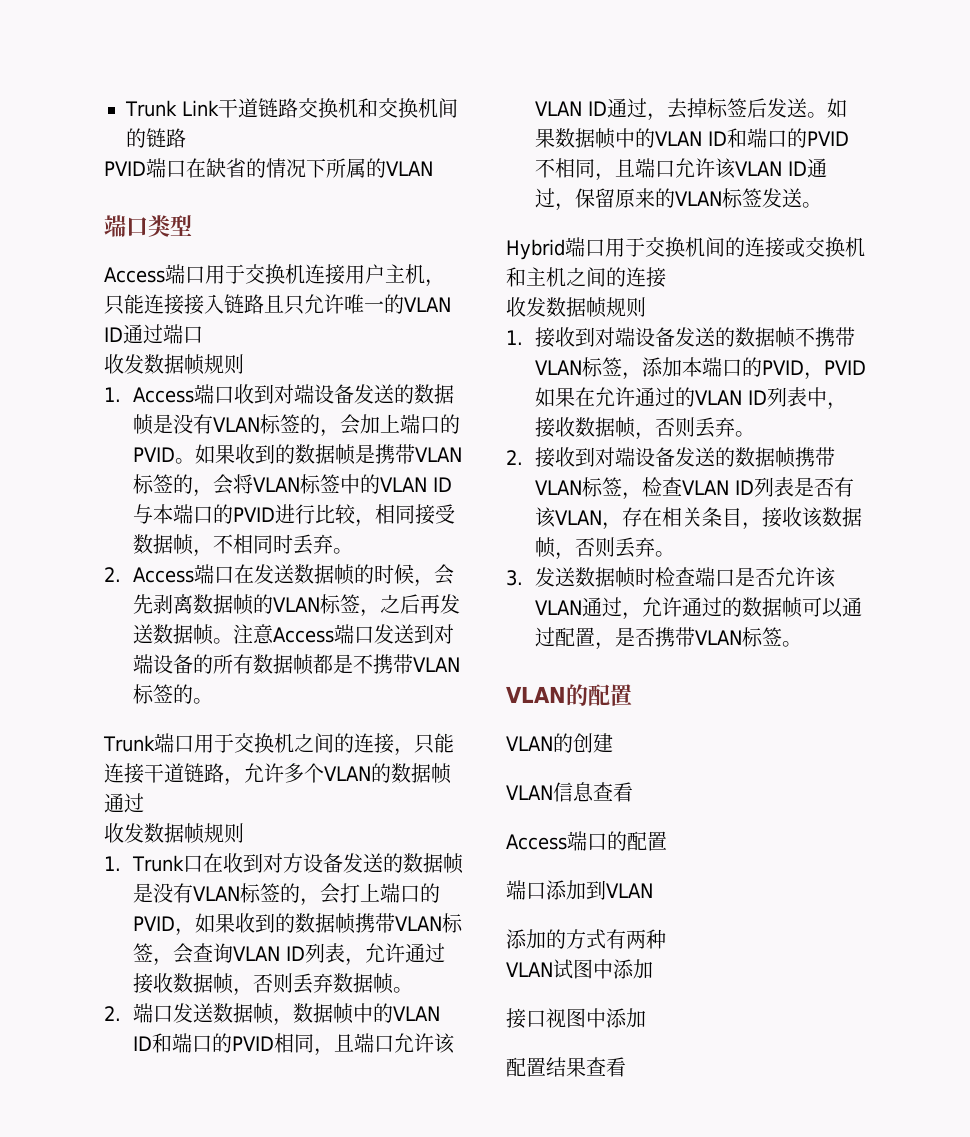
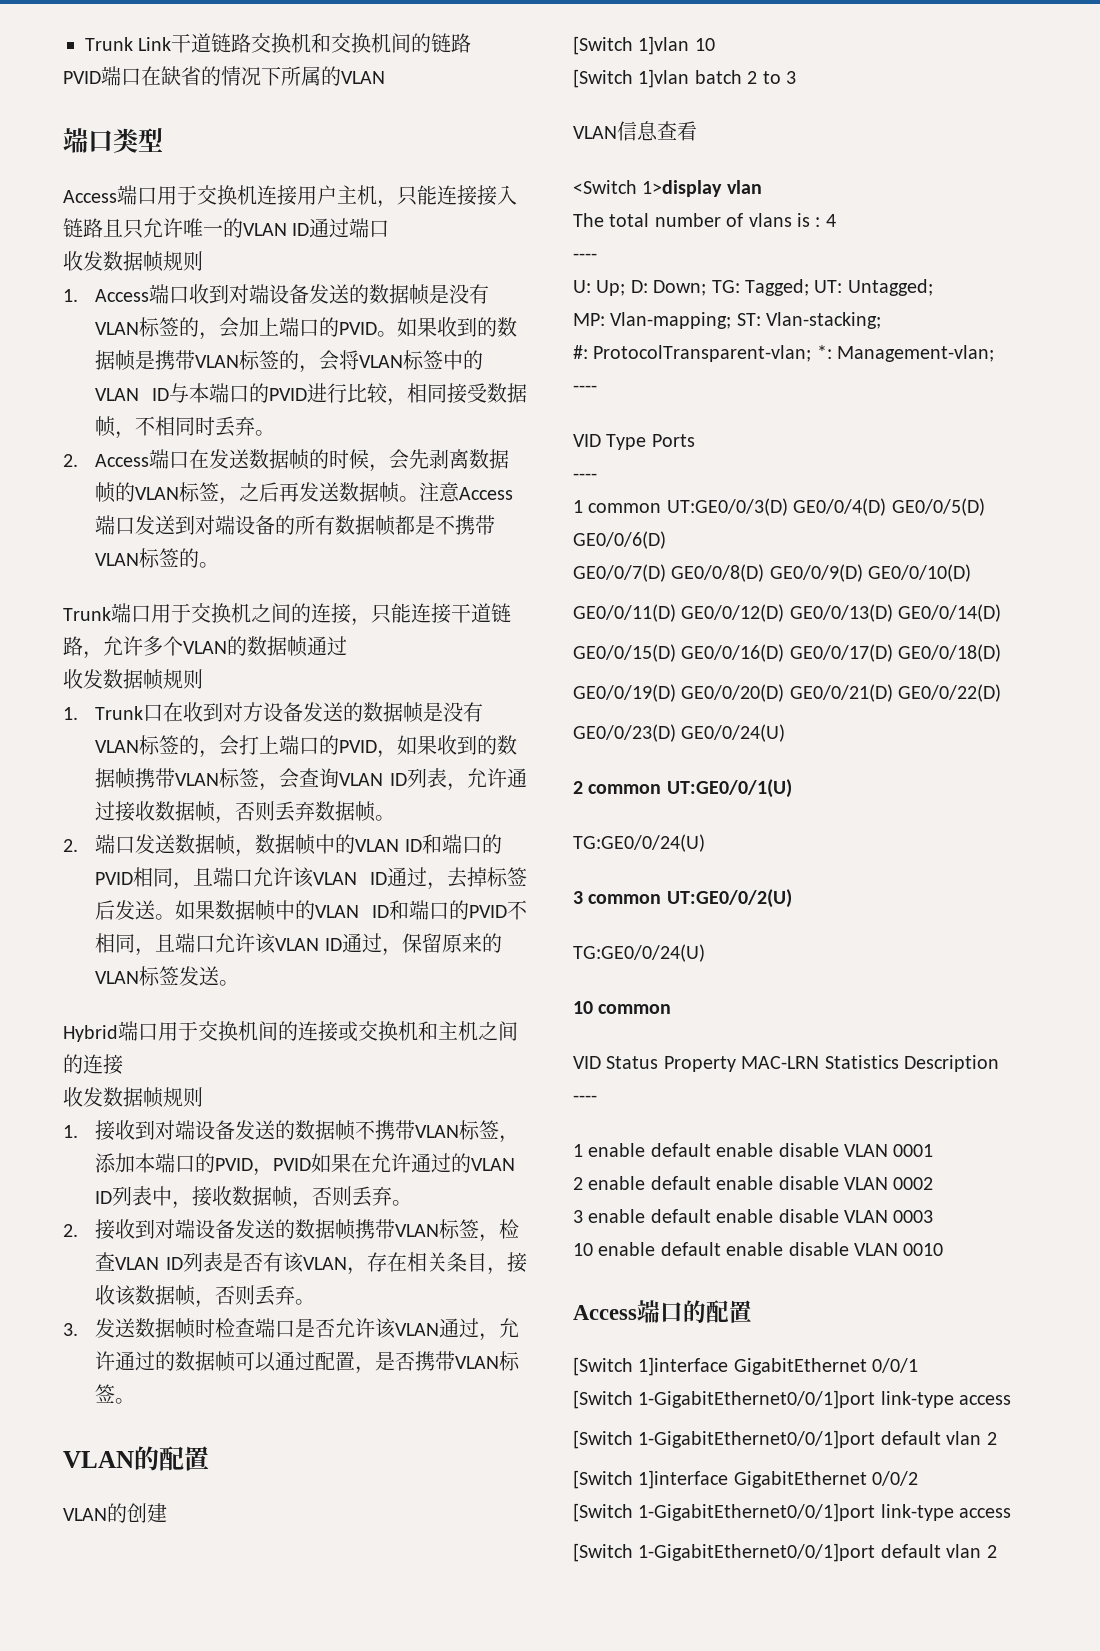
[506,782,633,802] [506,831,667,851] [506,880,653,900] [506,929,666,949] [506,959,653,979] [506,1008,646,1029] [506,1057,626,1077] VLAN信息查看 // Access端口的配置 // 端口添加到VLAN // 添加的方式有两种 // VLAN试图中添加 // 接口视图中添加 // 配置结果查看 -> [573,36,715,55] [573,69,796,88] [573,121,697,141] [573,180,762,197] [573,213,836,227] [573,253,597,260] [573,279,933,296] [573,312,882,329] [573,345,995,362] [573,385,597,392] [573,434,695,450] [573,473,597,480] [573,498,985,516] [573,531,666,549] [573,564,972,582] [573,604,1002,622] [573,644,1002,662] [573,684,1002,702] [573,724,786,742] [573,779,792,798] [573,834,705,852] [573,889,792,908] [573,944,705,962] [573,1001,672,1014] [573,1055,999,1072] [573,1095,597,1102] [573,1143,934,1157] [573,1176,934,1190] [573,1209,934,1223] [573,1242,944,1256] [573,1300,752,1323] [573,1357,919,1376] [573,1390,1012,1409] [573,1430,997,1449] [573,1470,919,1489] [573,1503,1012,1522] [573,1543,997,1562] [Switch 1]vlan 10 // [Switch 1]vlan batch 2 to 3 // VLAN信息查看 // <Switch 1>display vlan // The total number of vlans is : 4 // ---- // U: Up; D: Down; TG: Tagged; UT: Untagged; // MP: Vlan-mapping; ST: Vlan-stacking; // #: ProtocolTransparent-vlan; *: Management-vlan; // ---- // VID Type Ports // ---- // 1 common UT:GE0/0/3(D) GE0/0/4(D) GE0/0/5(D) GE0/0/6(D) // GE0/0/7(D) GE0/0/8(D) GE0/0/9(D) GE0/0/10(D) // GE0/0/11(D) GE0/0/12(D) GE0/0/13(D) GE0/0/14(D) // GE0/0/15(D) GE0/0/16(D) GE0/0/17(D) GE0/0/18(D) // GE0/0/19(D) GE0/0/20(D) GE0/0/21(D) GE0/0/22(D) // GE0/0/23(D) GE0/0/24(U) // 2 common UT:GE0/0/1(U) // TG:GE0/0/24(U) // 3 common UT:GE0/0/2(U) // TG:GE0/0/24(U) // 10 common // VID Status Property MAC-LRN Statistics Description // ---- // 1 enable default enable disable VLAN 0001 // 2 enable default enable disable VLAN 0002 // 3 enable default enable disable VLAN 0003 // 10 enable default enable disable VLAN 0010 // Access端口的配置 // [Switch 1]interface GigabitEthernet 0/0/1 // [Switch 1-GigabitEthernet0/0/1]port link-type access // [Switch 1-GigabitEthernet0/0/1]port default vlan 2 // [Switch 1]interface GigabitEthernet 0/0/2 // [Switch 1-GigabitEthernet0/0/1]port link-type access // [Switch 1-GigabitEthernet0/0/1]port default vlan 2

